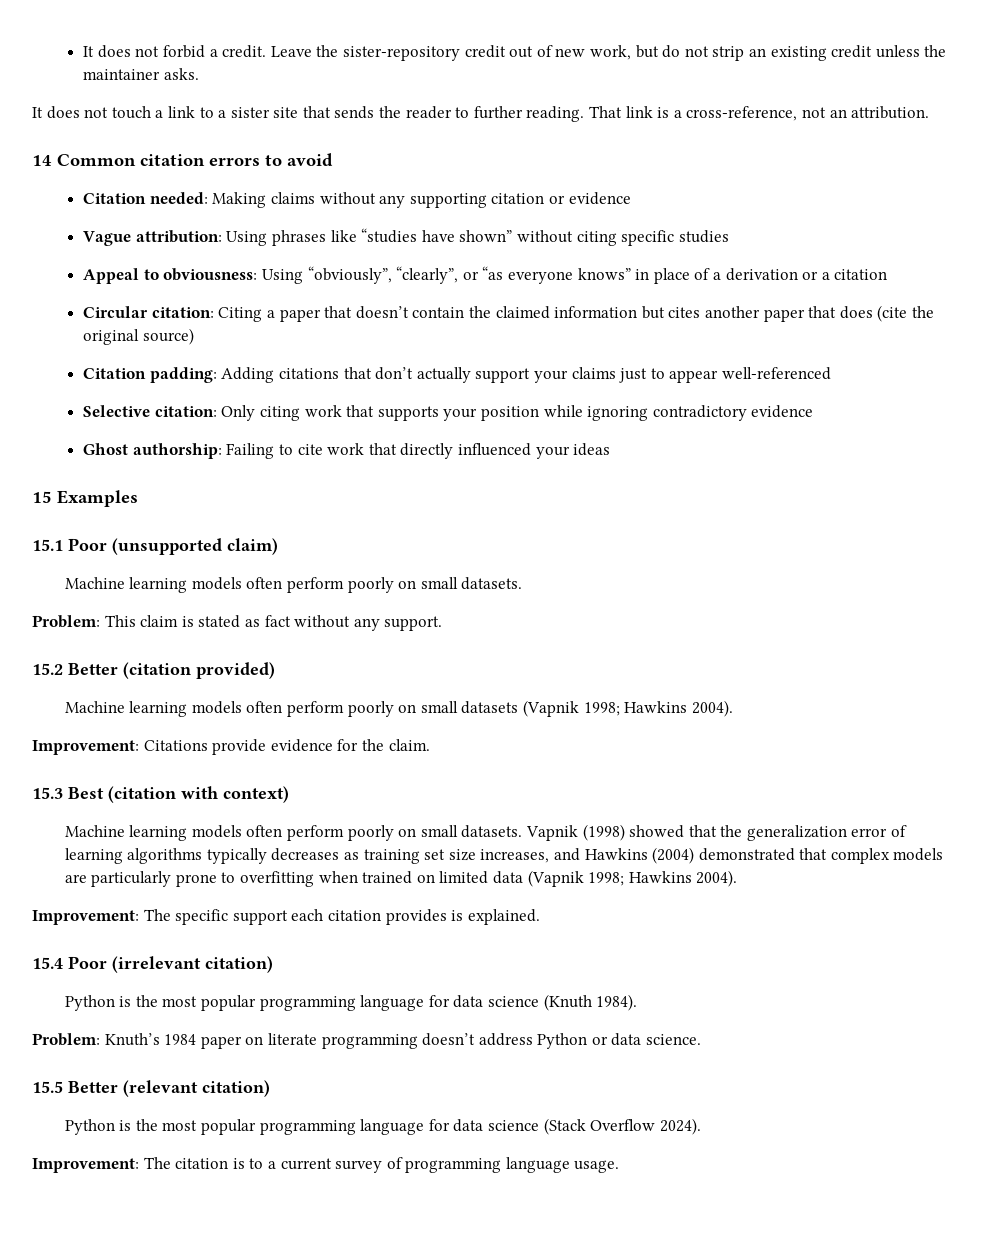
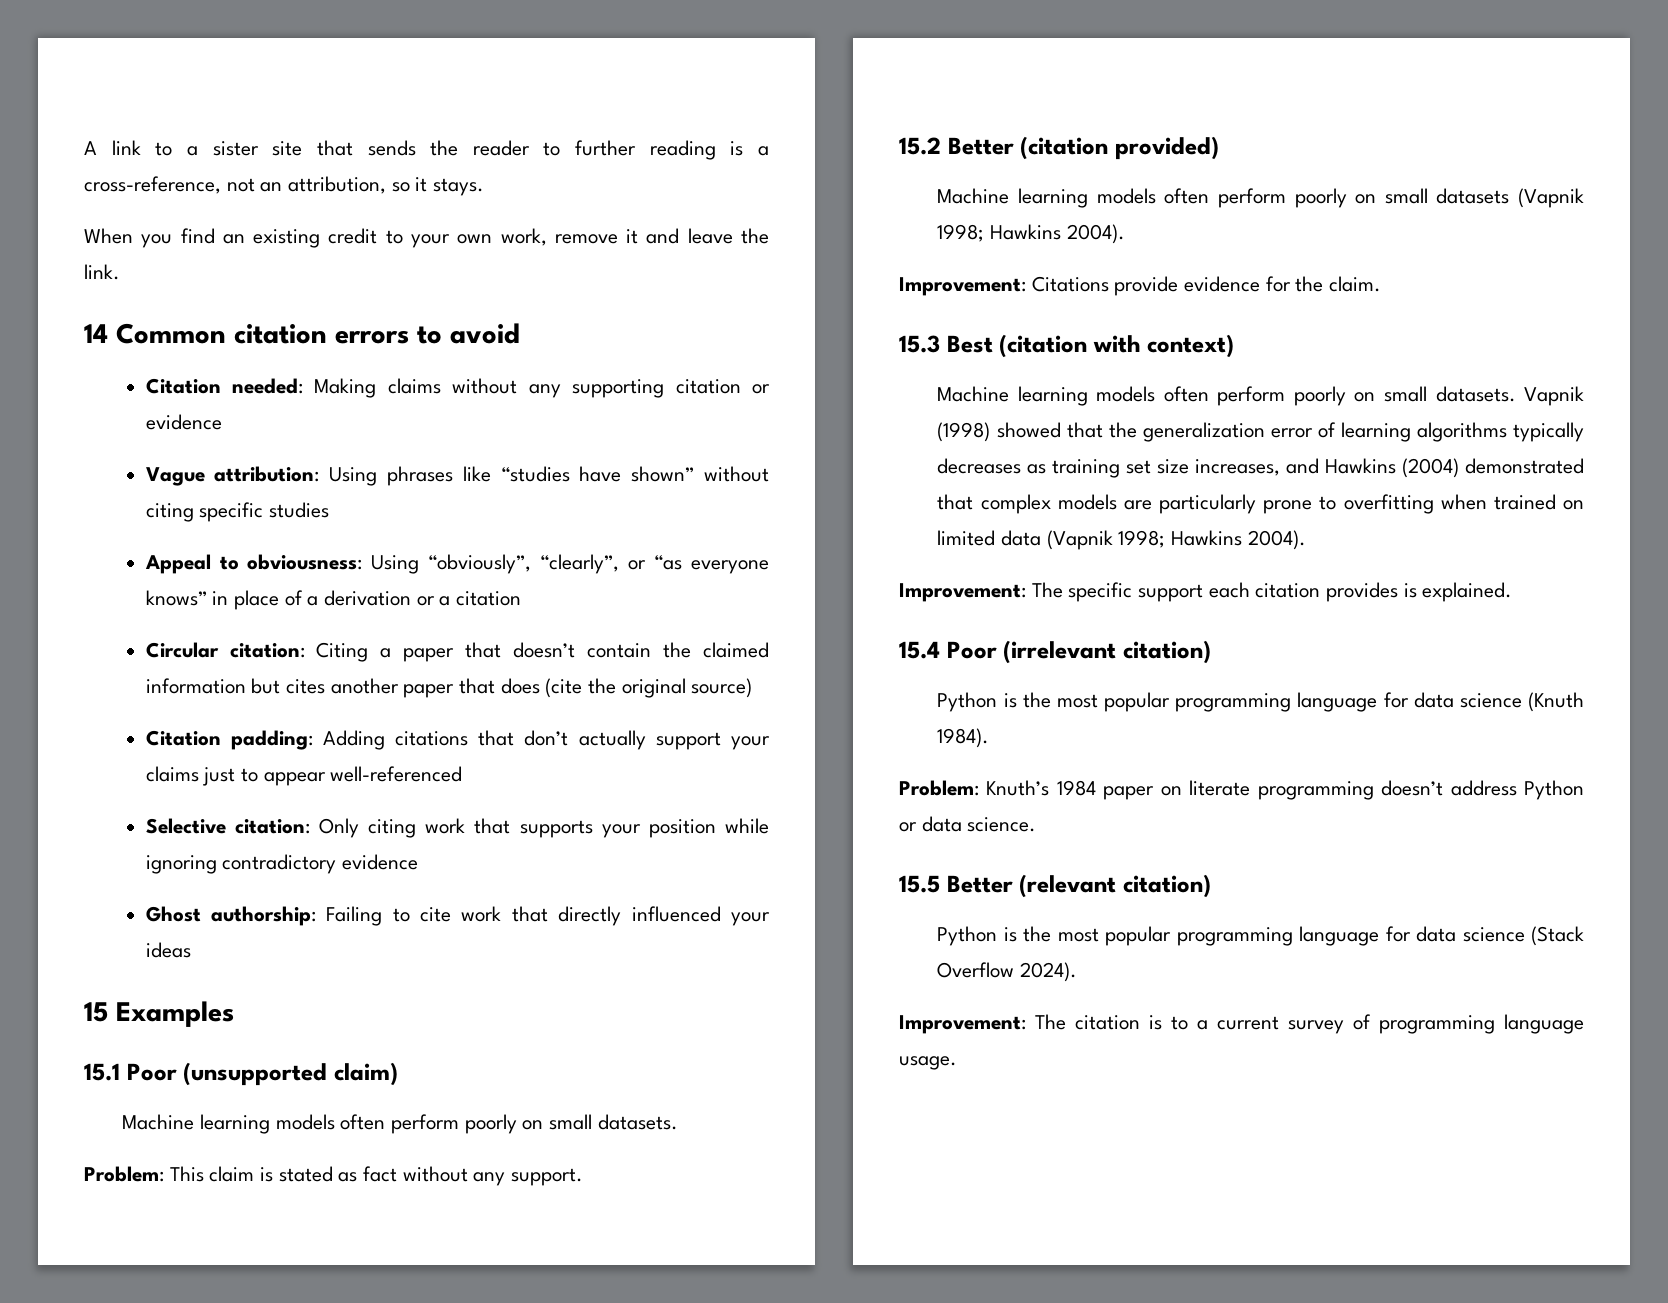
[83,45,947,61] [83,68,199,80] [32,106,164,119] It does not forbid a credit. Leave the sister-repository credit out of new work, but do not strip an existing credit unless the maintainer asks. // It does not touch a -> [84,141,97,155] A
[526,106,653,122] reading. That link -> [649,140,716,160] reading
[851,106,930,119] attribution. -> [288,176,485,196] [84,228,770,248] [84,264,120,280] attribution, so it stays. // When you find an existing credit to your own work, remove it and leave the link.

